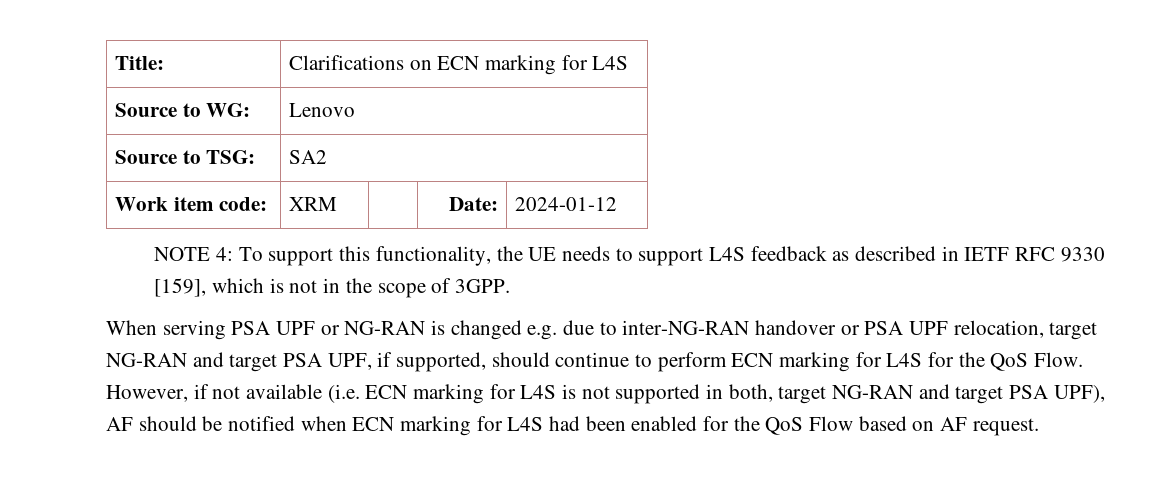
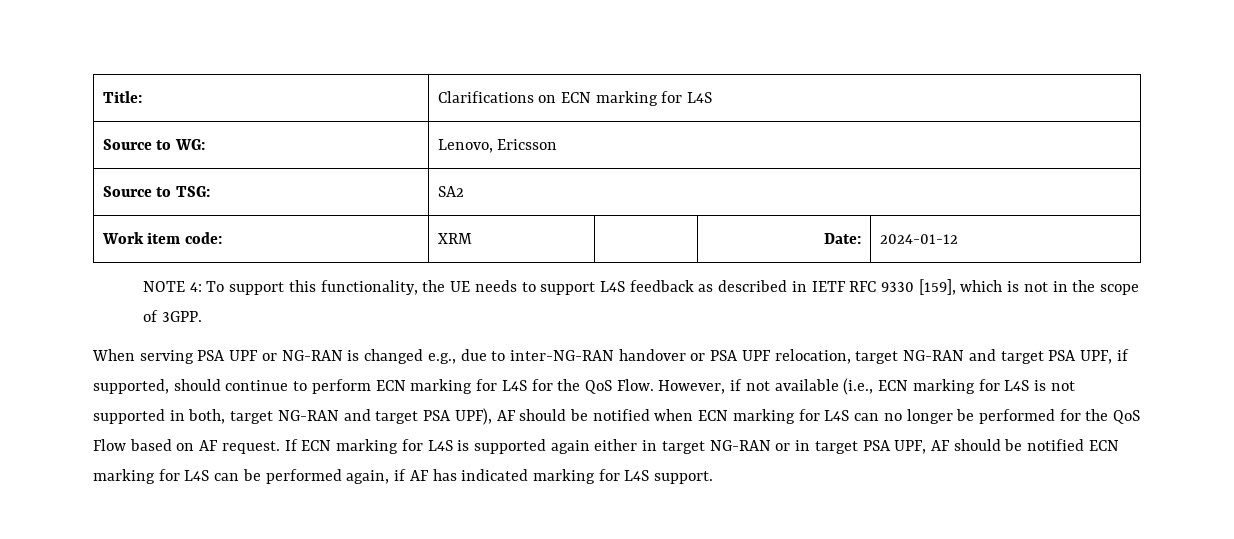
[289,103,356,117] Lenovo -> [437,139,558,153] Lenovo, Ericsson
[527,325,558,340] e.g. -> [427,353,456,364] e.g.,
[327,384,360,403] (i.e. -> [843,378,874,395] (i.e.,
[549,416,698,431] had been enabled -> [854,409,1055,424] can no longer be performed
(1039, 427) none -> [284,439,1119,454] [93,469,714,484] If ECN marking for L4S is supported again either in target NG-RAN or in target PSA UPF, AF should be notified ECN marking for L4S can be performed again, if AF has indicated marking for L4S support.

